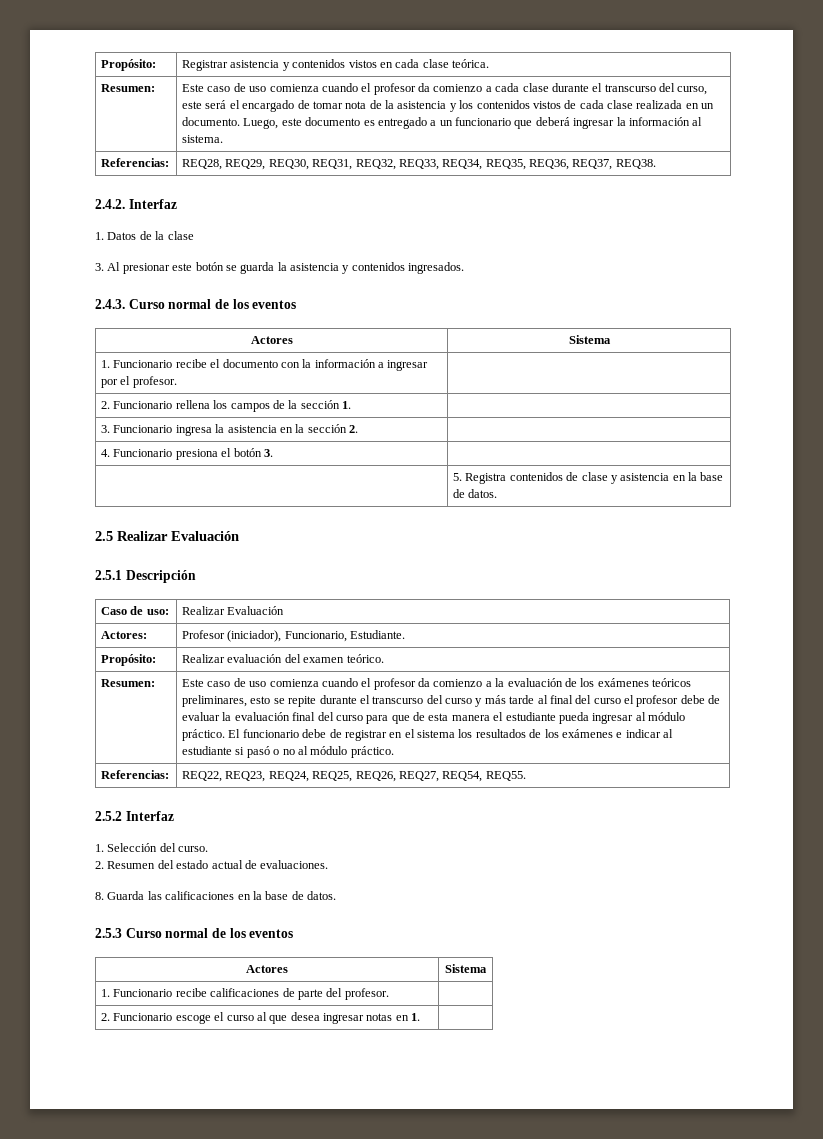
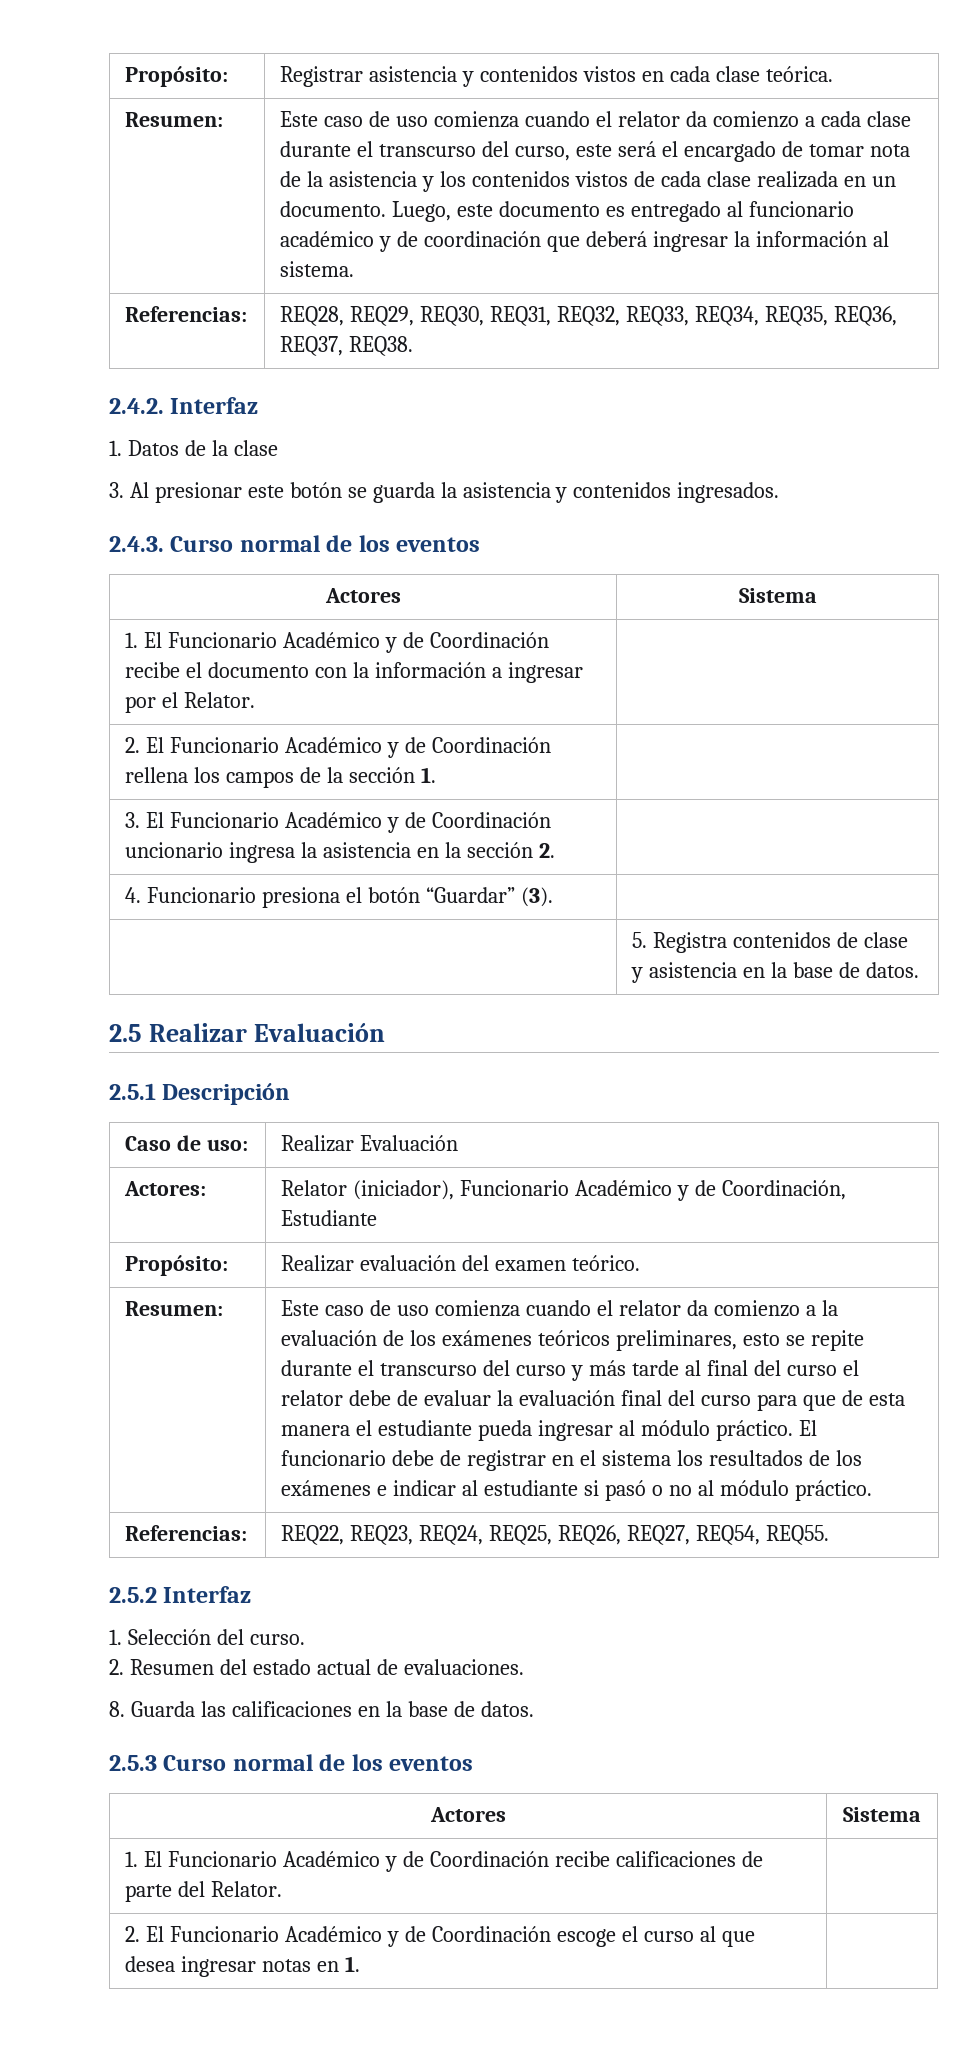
[373,83,416,95] profesor -> [618,111,681,127] relator
[430,117,512,126] a un funcionario -> [727,201,855,217] [280,231,542,252] al funcionario académico y de coordinación
[113,360,173,368] Funcionario -> [144,632,550,653] El Funcionario Académico y de Coordinación
[132,376,177,388] [101,401,173,409] profesor. | // 2. Funcionario -> [184,692,256,708] [125,737,552,758] Relator. | // 2. El Funcionario Académico y de Coordinación
[113,425,173,433] Funcionario -> [146,812,552,833] [125,842,224,858] El Funcionario Académico y de Coordinación uncionario
[263,449,273,457] 3. -> [426,887,554,907] “Guardar” (3).
[182,630,406,642] Profesor (iniciador), Funcionario, Estudiante. -> [281,1180,847,1201] [281,1210,378,1226] Relator (iniciador), Funcionario Académico y de Coordinación, Estudiante
[373,678,416,690] profesor -> [619,1300,682,1316] relator
[636,695,679,707] profesor -> [281,1390,344,1406] relator
[113,989,173,997] Funcionario -> [144,1851,550,1872] El Funcionario Académico y de Coordinación
[344,988,389,1000] [101,1013,173,1021] profesor. | // 2. Funcionario -> [211,1881,283,1897] [125,1926,552,1947] Relator. | // 2. El Funcionario Académico y de Coordinación

